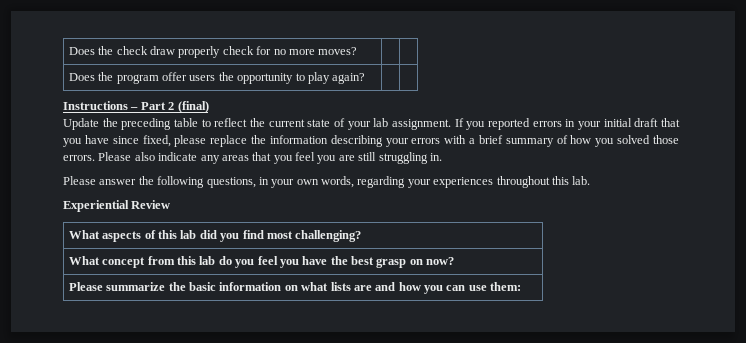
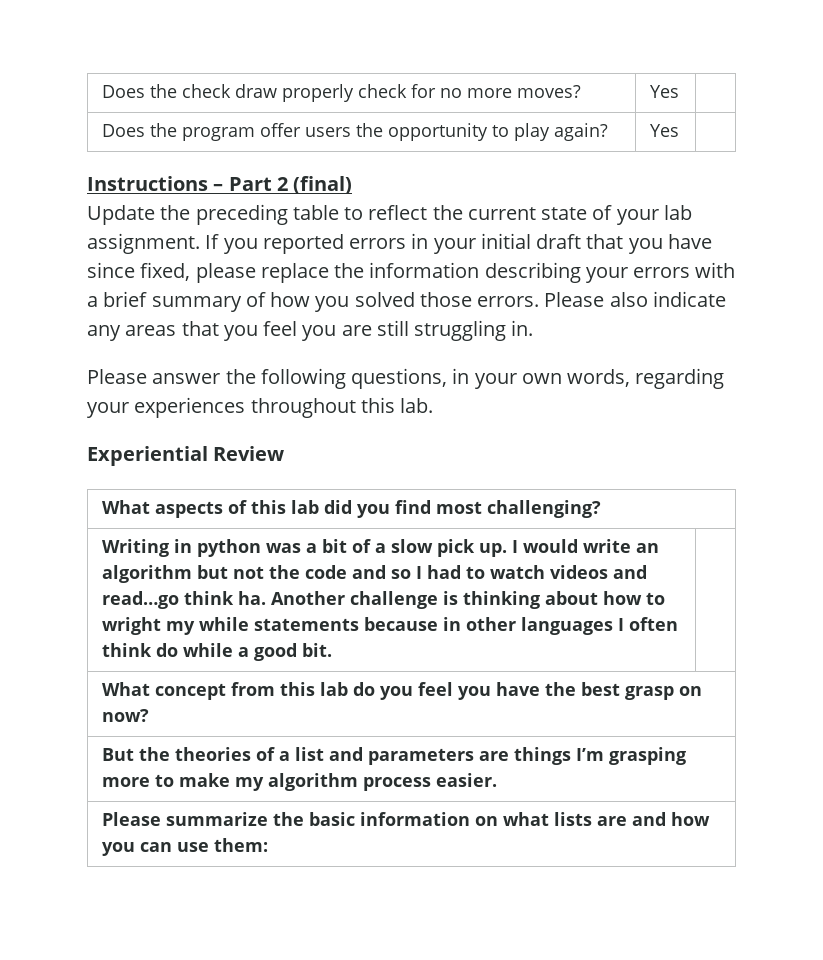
(358, 51) none -> [649,85,679,98] Yes
(366, 78) none -> [649,124,679,137] Yes
(362, 236) none -> [101,539,659,557] [101,565,647,583] [101,591,665,609] [101,617,678,635] [101,643,332,661] // Writing in python was a bit of a slow pick up. I would write an algorithm but not the code and so I had to watch videos and read…go think ha. Another challenge is thinking about how to wright my while statements because in other languages I often think do while a good bit. |
(455, 261) none -> [101,747,686,765] [101,773,497,791] // But the theories of a list and parameters are things I’m grasping more to make my algorithm process easier.

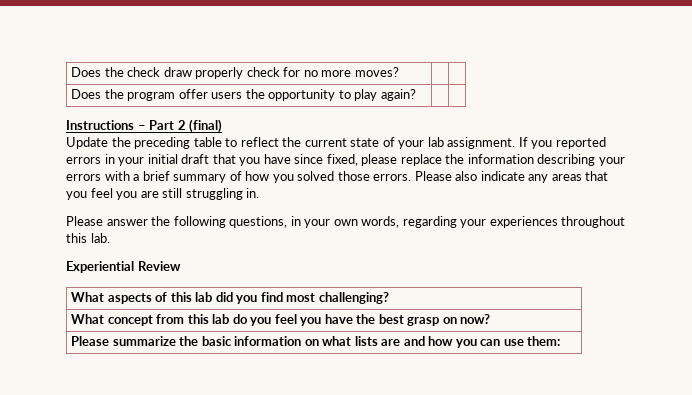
[649,85,679,98] Yes -> (399, 72) none
[649,124,679,137] Yes -> (416, 95) none
[101,539,659,557] [101,565,647,583] [101,591,665,609] [101,617,678,635] [101,643,332,661] // Writing in python was a bit of a slow pick up. I would write an algorithm but not the code and so I had to watch videos and read…go think ha. Another challenge is thinking about how to wright my while statements because in other languages I often think do while a good bit. | -> (389, 298) none
[101,747,686,765] [101,773,497,791] // But the theories of a list and parameters are things I’m grasping more to make my algorithm process easier. -> (491, 319) none

